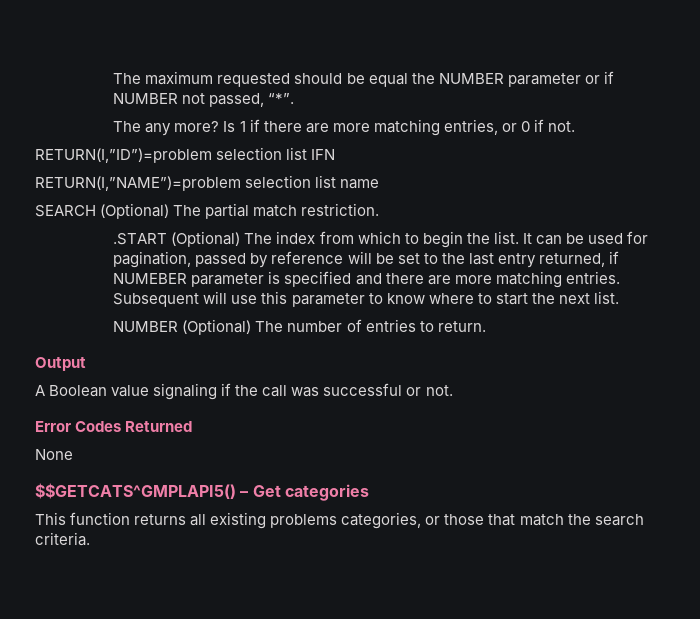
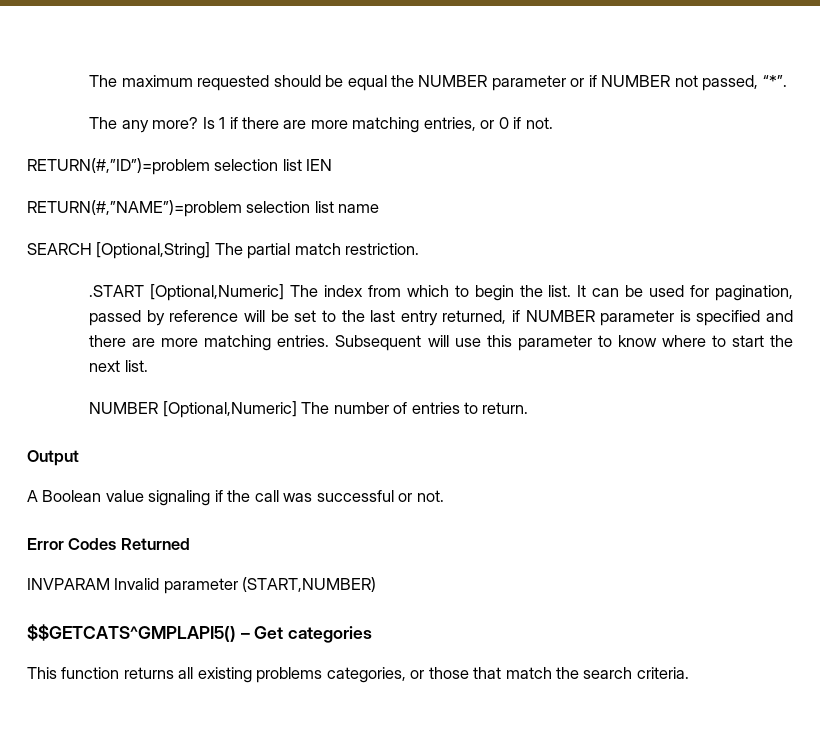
[35,147,336,163] [35,176,241,191] RETURN(I,”ID”)=problem selection list IFN // RETURN(I,”NAME”)=problem -> [27,158,333,175] [27,200,242,217] RETURN(#,”ID”)=problem selection list IEN // RETURN(#,”NAME”)=problem
[100,203,170,219] (Optional) -> [96,242,211,259] [Optional,String]
[171,231,241,247] (Optional) -> [150,284,285,301] [Optional,Numeric]
[113,273,188,284] NUMEBER -> [525,310,595,322] NUMBER
[182,319,252,335] (Optional) -> [162,401,297,418] [Optional,Numeric]
[35,449,73,460] // None -> [27,577,377,594] // INVPARAM Invalid parameter (START,NUMBER)

